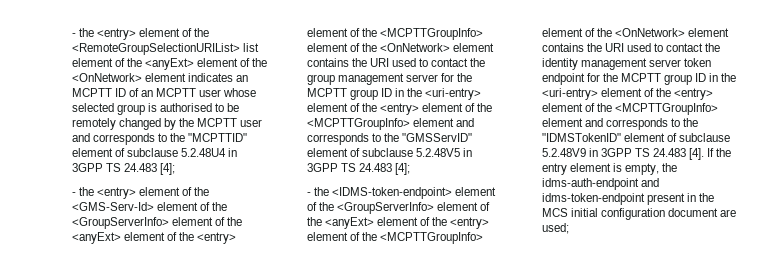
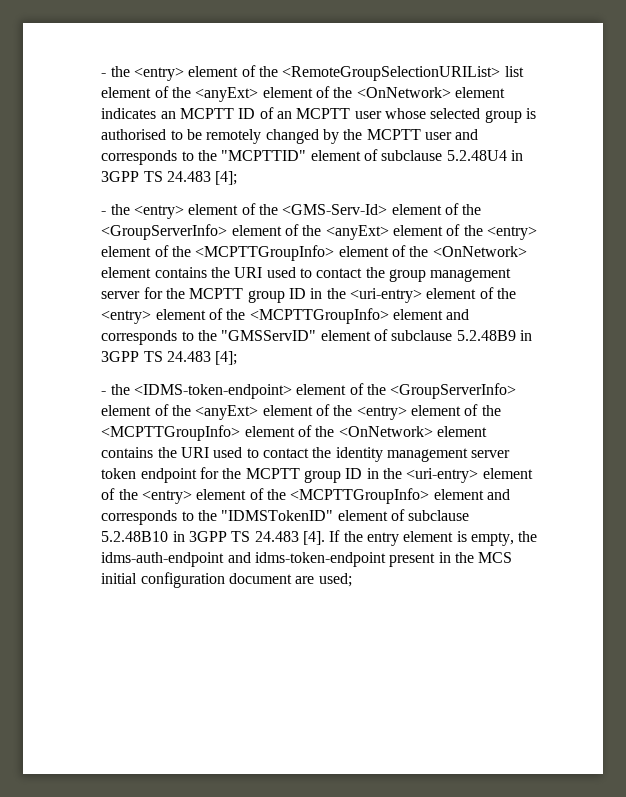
[416,148,461,157] 5.2.48V5 -> [456,330,516,341] 5.2.48B9
[541,148,586,157] 5.2.48V9 -> [101,531,169,542] 5.2.48B10

